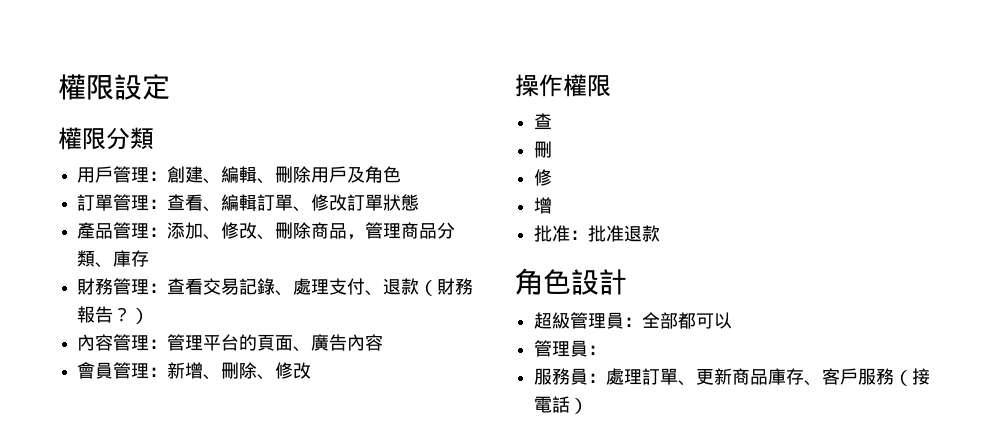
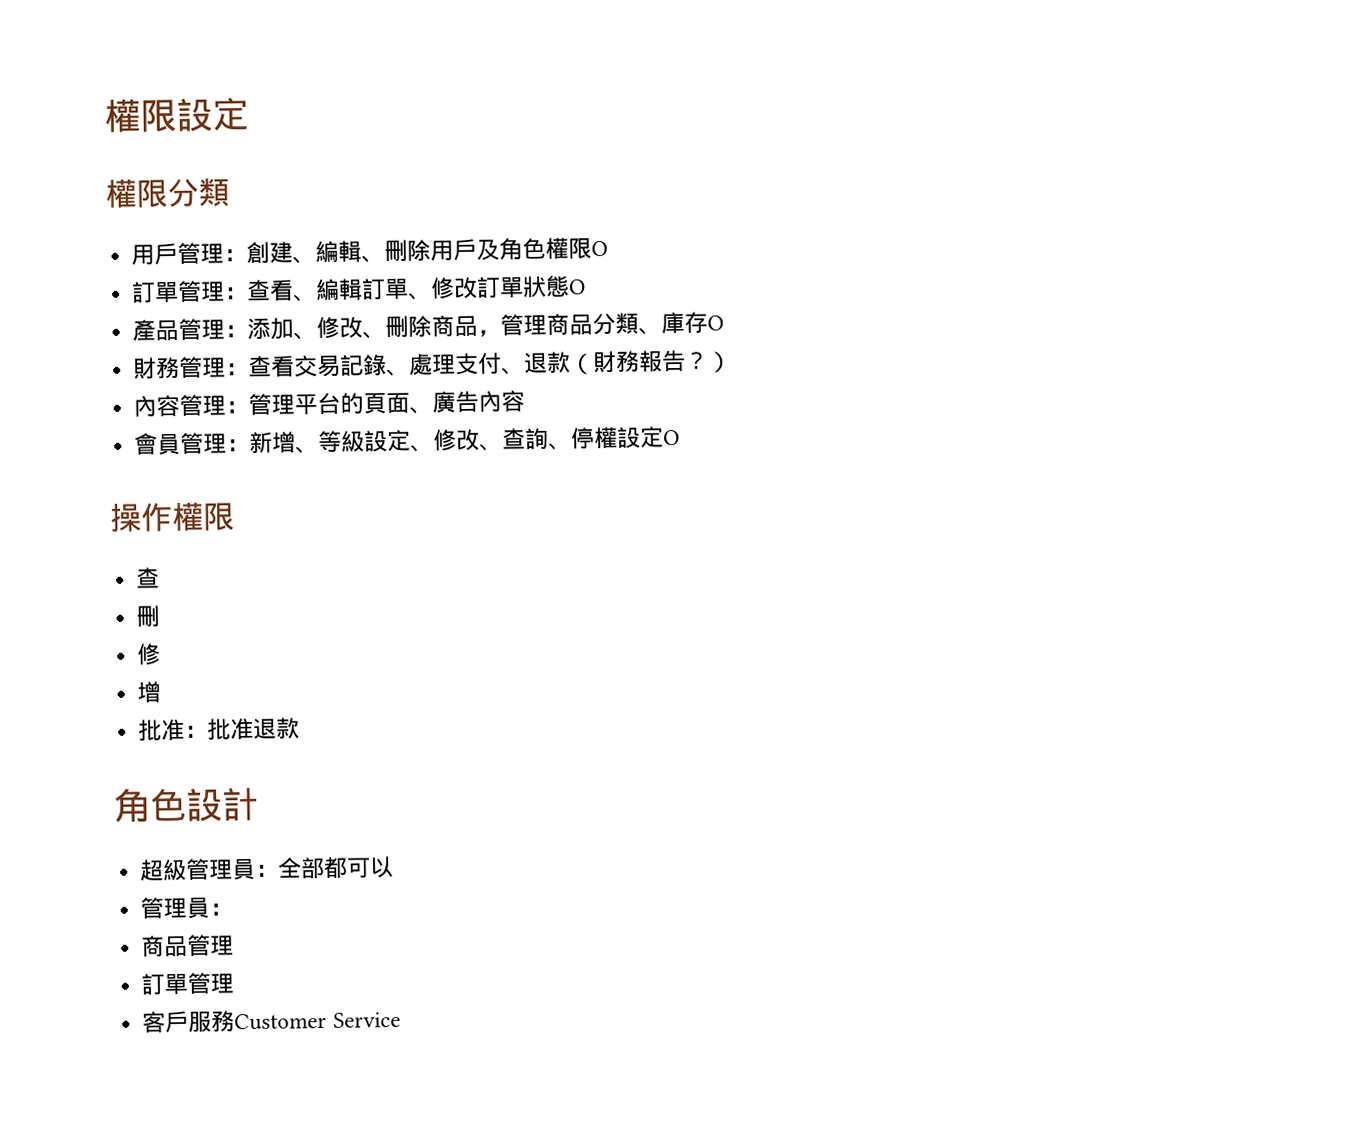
(402, 174) none -> [545,237,609,260] 權限O
(420, 202) none -> [568,279,587,295] O
(150, 258) none -> [707,315,725,331] O
[221,362,312,380] 刪除、修改 -> [318,426,681,453] 等級設定、修改、查詢、停權設定O
[534,368,931,386] [534,396,589,414] 服務員：處理訂單、更新商品庫存、客戶服務（接電話） -> [141,934,235,958] [141,972,235,996] [142,1010,401,1034] 商品管理 // 訂單管理 // 客戶服務Customer Service

